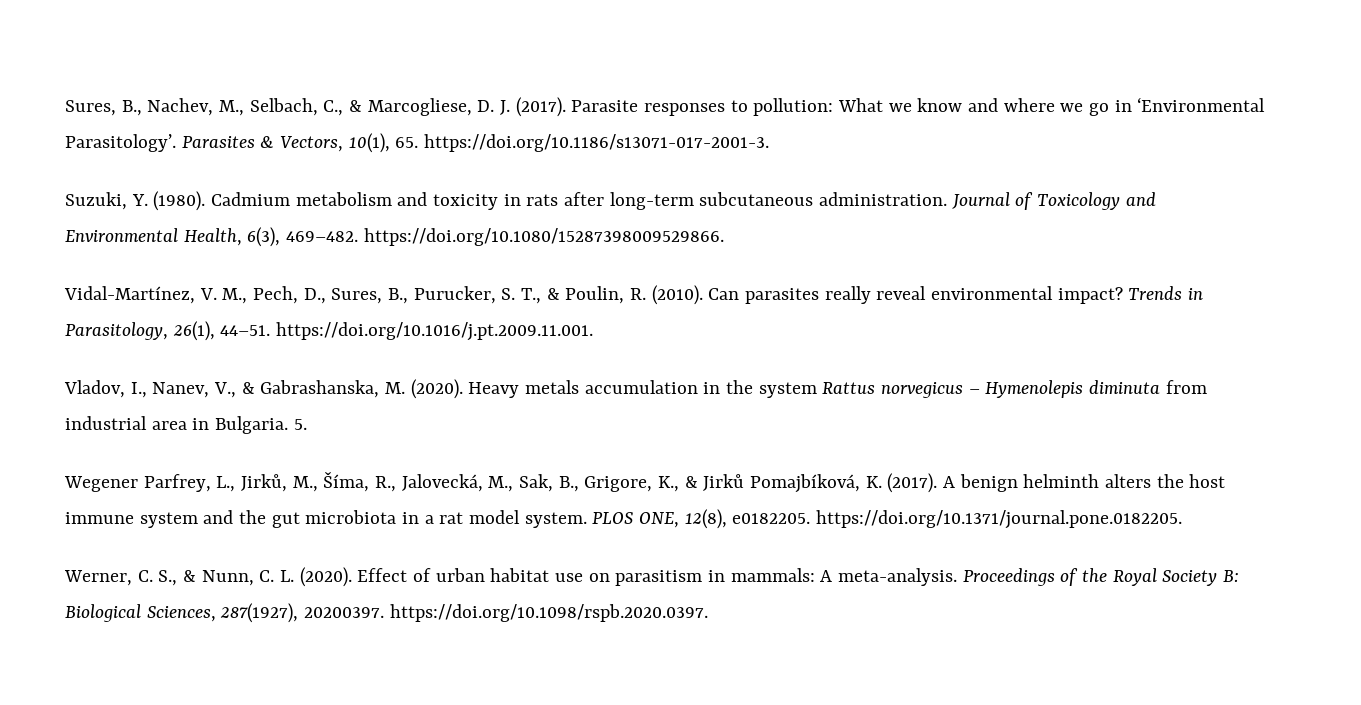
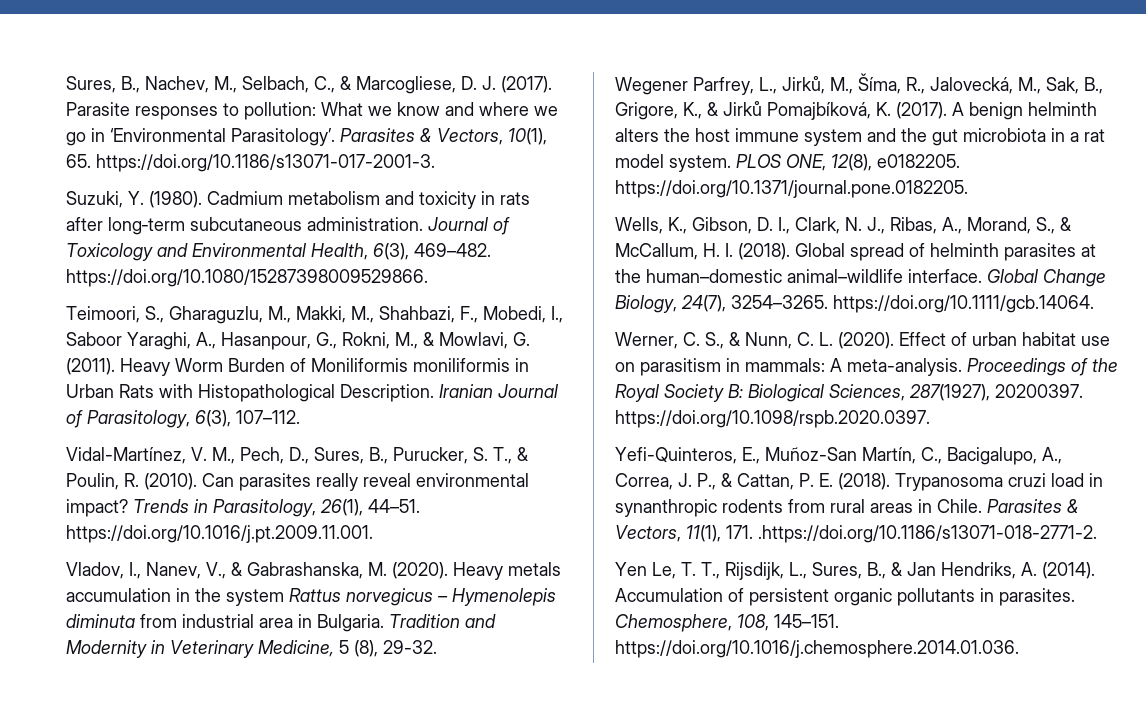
(724, 237) none -> [66,306,563,324] [66,332,530,350] [66,358,529,376] [66,384,558,402] [66,410,300,428] // Teimoori, S., Gharaguzlu, M., Makki, M., Shahbazi, F., Mobedi, I., Saboor Yaraghi, A., Hasanpour, G., Rokni, M., & Mowlavi, G. (2011). Heavy Worm Burden of Moniliformis moniliformis in Urban Rats with Histopathological Description. Iranian Journal of Parasitology, 6(3), 107–112.
[293,419,307,430] 5. -> [389,614,496,628] [66,640,437,658] Tradition and Modernity in Veterinary Medicine, 5 (8), 29-32.
(1183, 519) none -> [615,217,1071,234] [615,243,1096,261] [615,269,1106,287] [615,295,1094,313] // Wells, K., Gibson, D. I., Clark, N. J., Ribas, A., Morand, S., & McCallum, H. I. (2018). Global spread of helminth parasites at the human–domestic animal–wildlife interface. Global Change Biology, 24(7), 3254–3265. https://doi.org/10.1111/gcb.14064.
(708, 613) none -> [615,447,1062,465] [615,473,1103,491] [615,499,1079,517] [615,525,1097,543] [615,562,1095,580] [615,588,1075,606] [615,614,839,632] [615,640,1019,658] // Yefi-Quinteros, E., Muñoz-San Martín, C., Bacigalupo, A., Correa, J. P., & Cattan, P. E. (2018). Trypanosoma cruzi load in synanthropic rodents from rural areas in Chile. Parasites & Vectors, 11(1), 171. .https://doi.org/10.1186/s13071-018-2771-2. // Yen Le, T. T., Rijsdijk, L., Sures, B., & Jan Hendriks, A. (2014). Accumulation of persistent organic pollutants in parasites. Chemosphere, 108, 145–151. https://doi.org/10.1016/j.chemosphere.2014.01.036.

